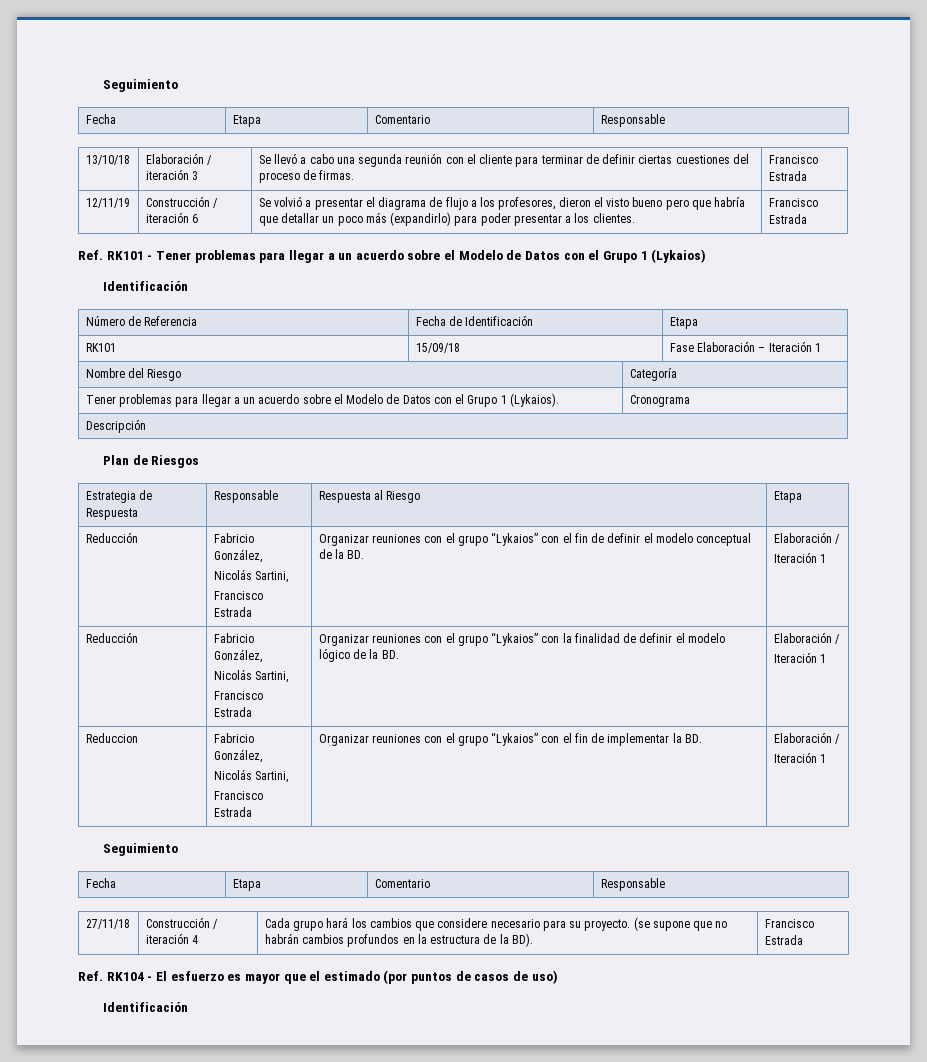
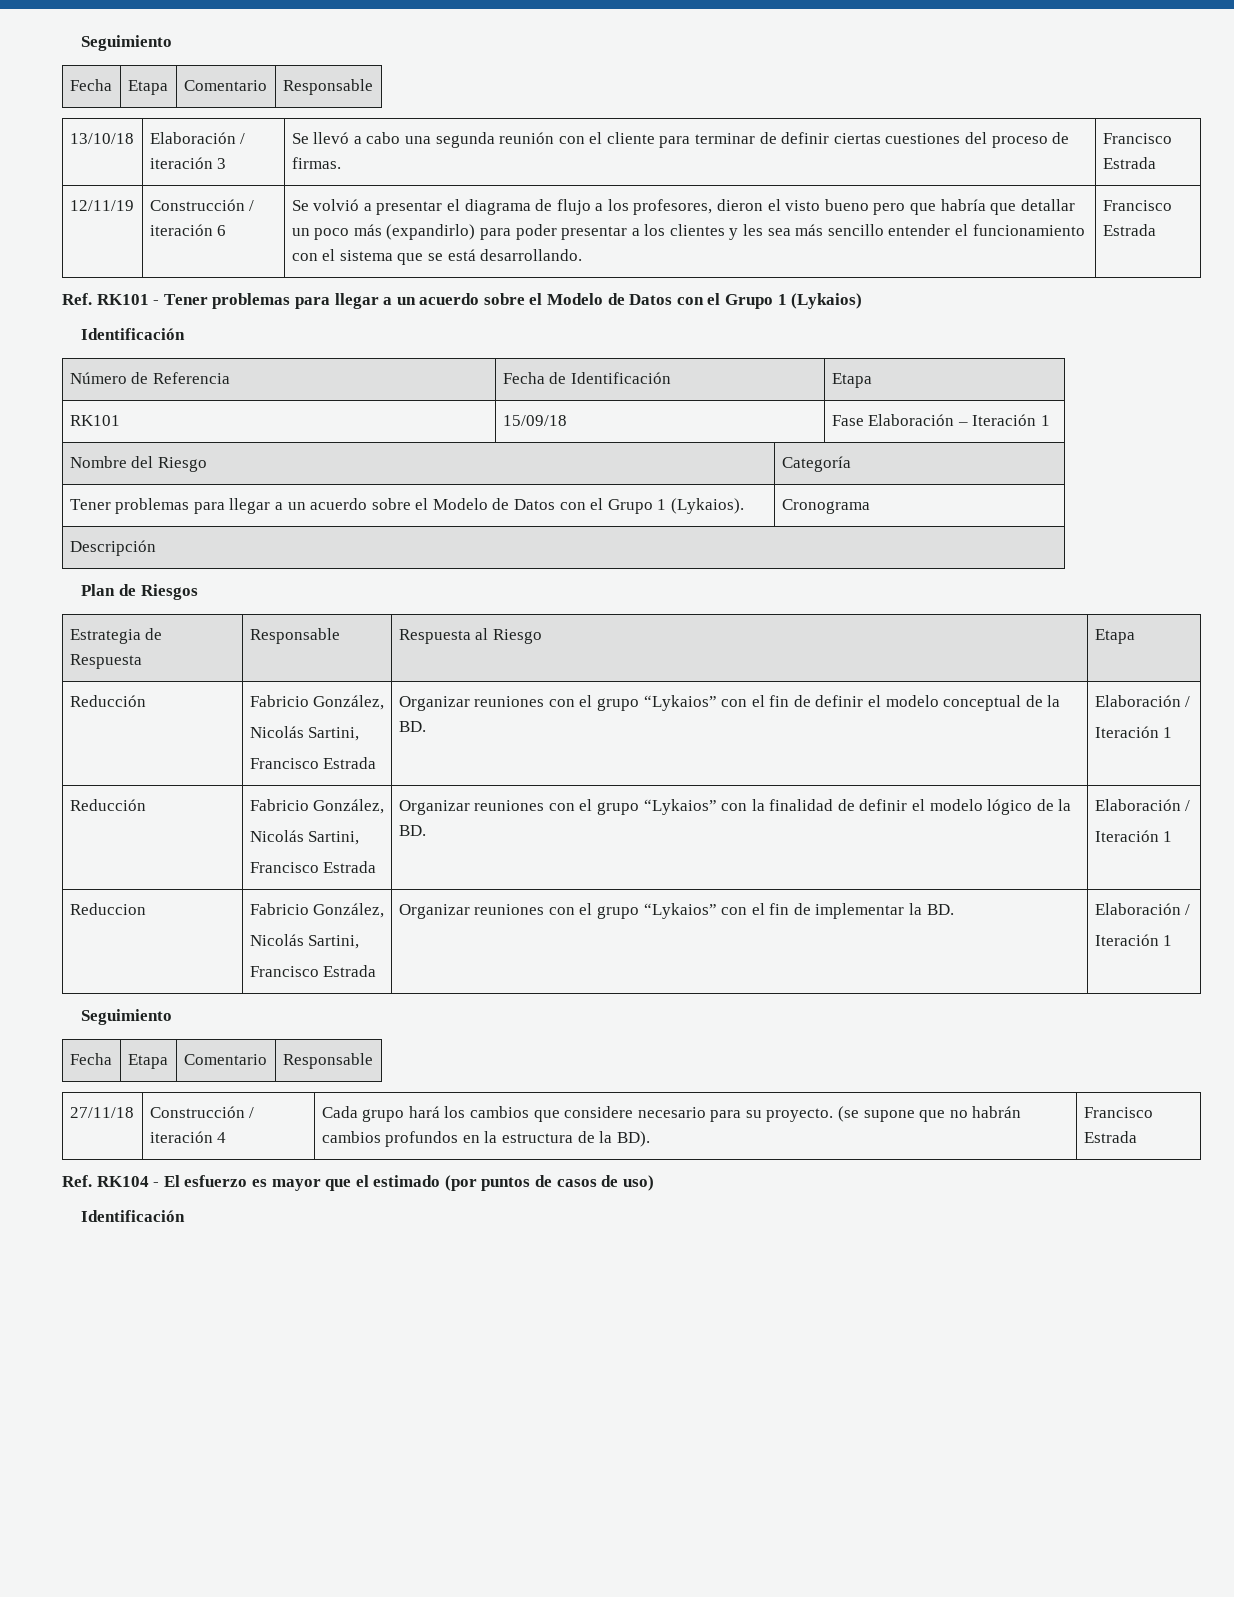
[592,213,635,223] clientes. -> [669,224,1085,240] [291,249,583,265] clientes y les sea más sencillo entender el funcionamiento con el sistema que se está desarrollando.

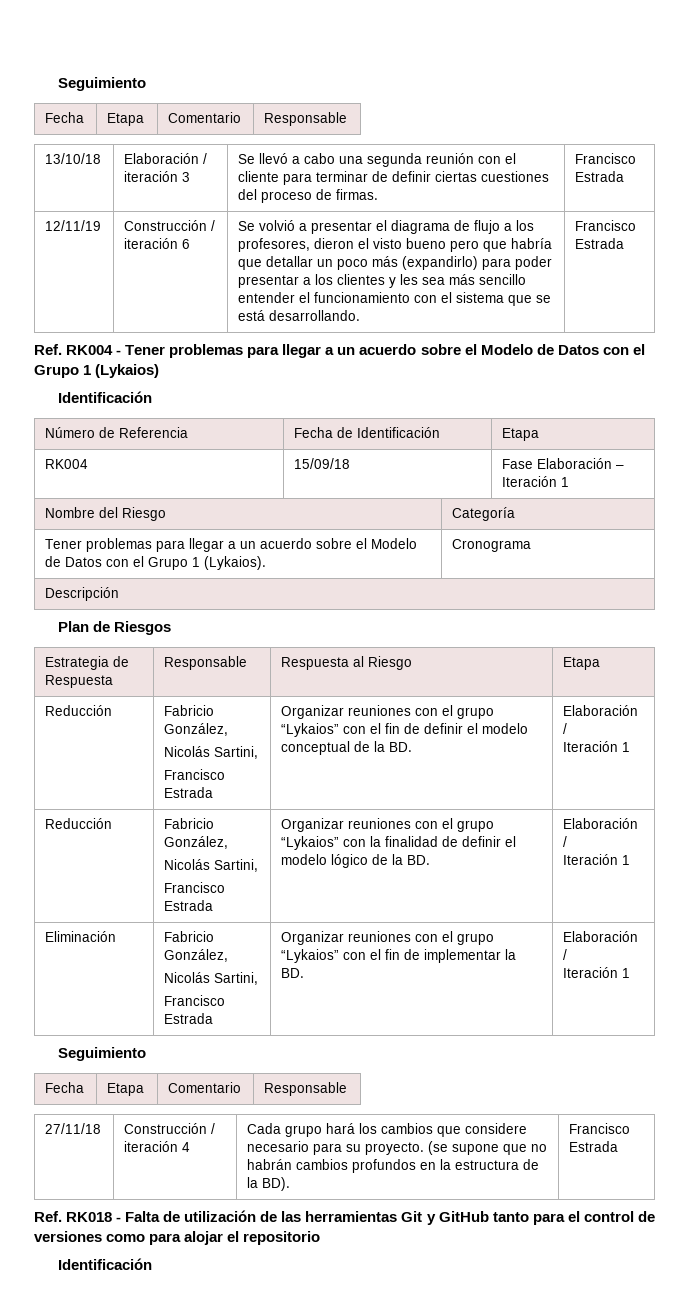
[96,294,149,305] RK101 -> [66,345,114,355] RK004
[69,415,120,426] RK101 -> [45,459,89,469] RK004
[69,903,146,915] Reduccion -> [45,931,117,942] Eliminación
[96,1175,654,1191] RK104 - El esfuerzo es mayor que el estimado (por puntos de casos de uso) -> [66,1210,655,1225] [34,1231,321,1245] RK018 - Falta de utilización de las herramientas Git y GitHub tanto para el control de versiones como para alojar el repositorio

